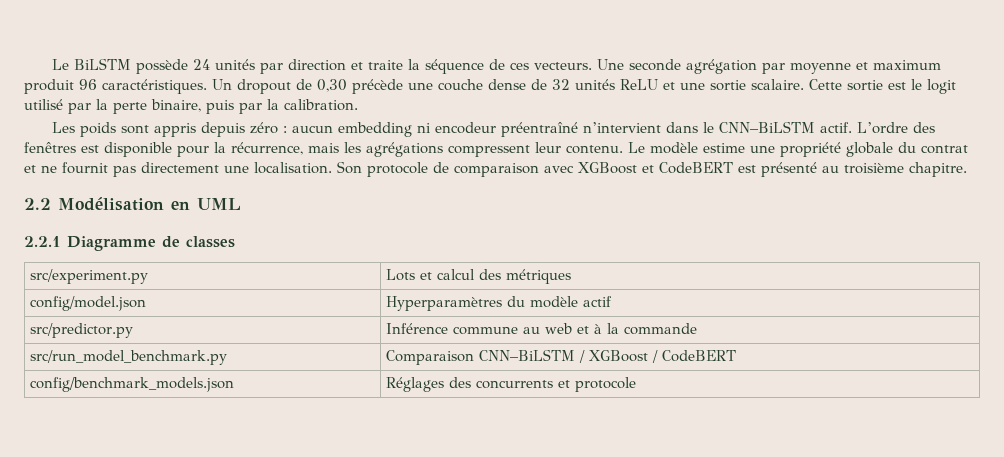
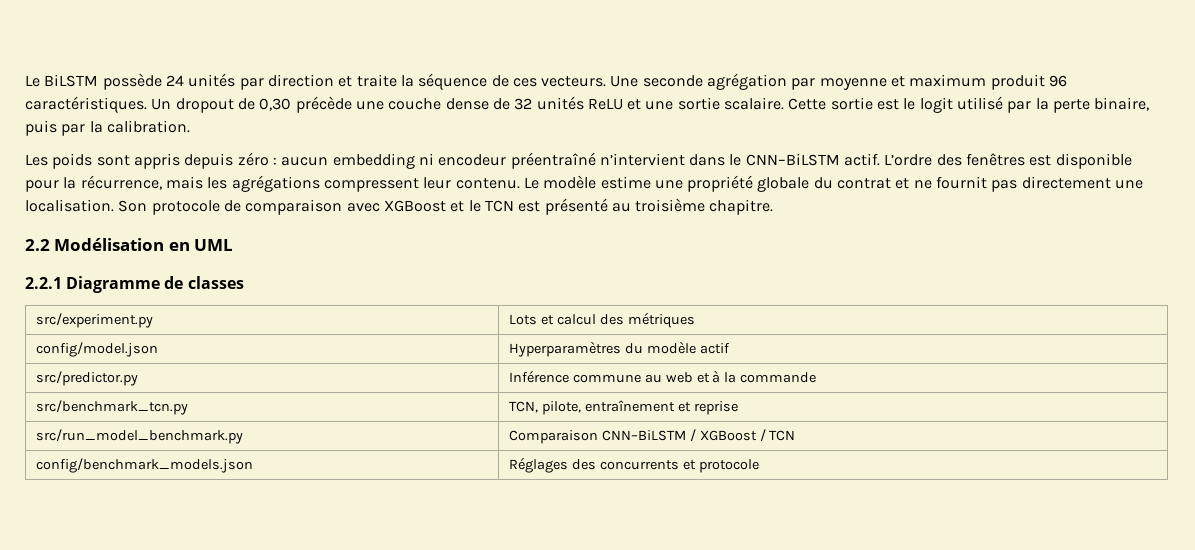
[659,162,733,174] CodeBERT -> [468,200,514,212] le TCN
(698, 329) none -> [35,400,188,415] [508,400,738,415] // src/benchmark_tcn.py | TCN, pilote, entraînement et reprise
[662,350,737,362] CodeBERT -> [769,430,796,441] TCN

